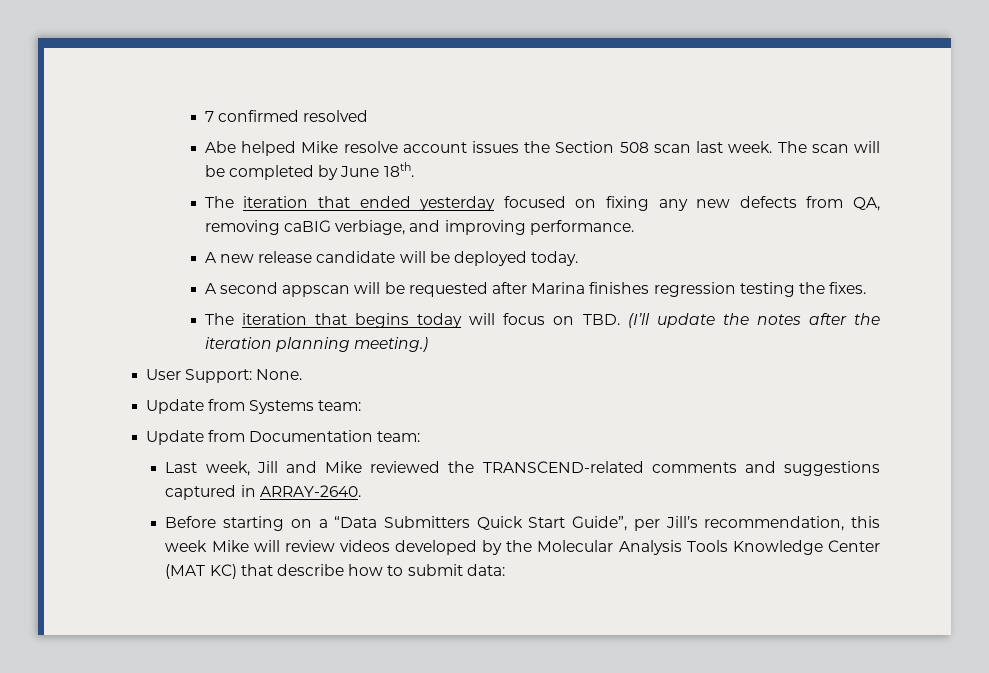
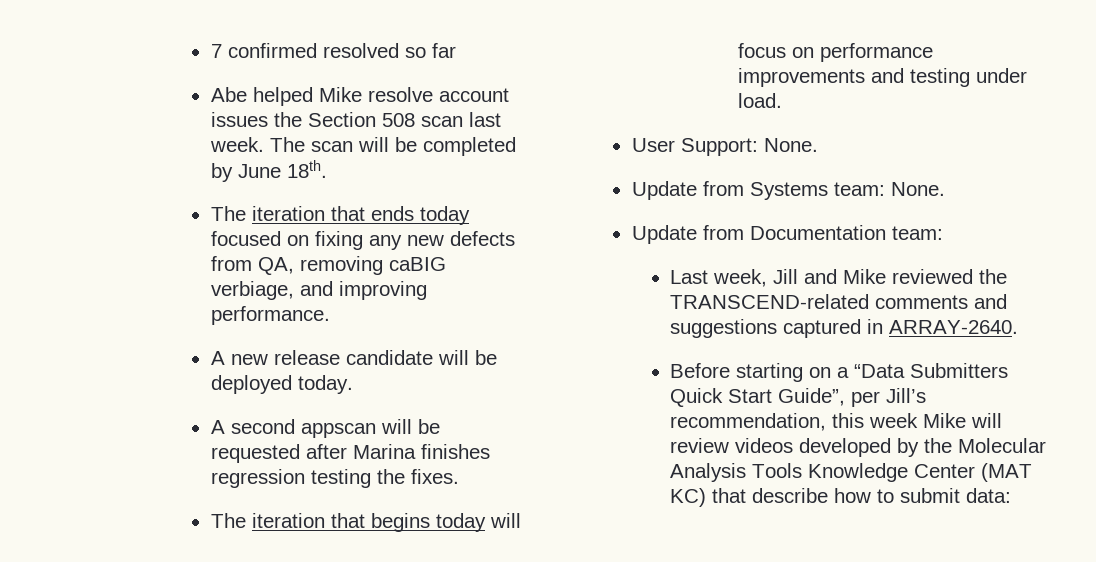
(369, 116) none -> [404,43,456,58] so far
[359,196,496,211] ended yesterday -> [370,206,470,225] ends today
[582,313,880,328] [204,337,429,352] TBD. (I’ll update the notes after the iteration planning meeting.) -> [819,43,933,62] [737,68,1027,87] [737,93,782,108] performance improvements and testing under load.
(362, 405) none -> [890,182,945,196] None.

